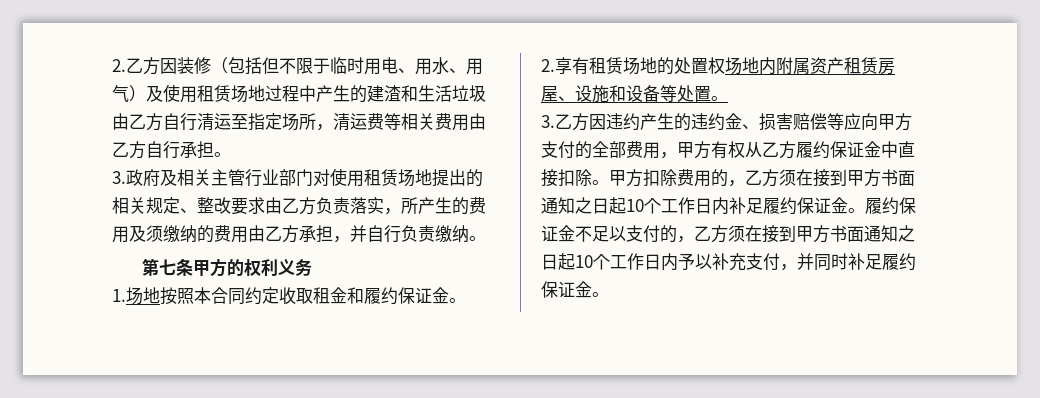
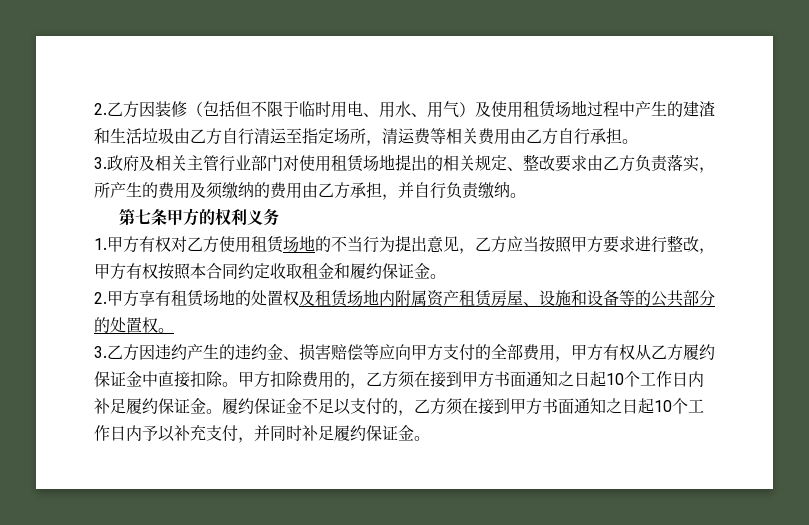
[126,287,160,305] 场地 -> [107,235,715,254] [94,263,158,280] 甲方有权对乙方使用租赁场地的不当行为提出意见，乙方应当按照甲方要求进行整改，甲方有权
(555, 65) none -> [107,290,139,307] 甲方
(725, 65) none -> [299,290,348,307] 及租赁
[677,85,711,102] 处置 -> [635,290,715,307] [94,317,158,333] 的公共部分的处置权

